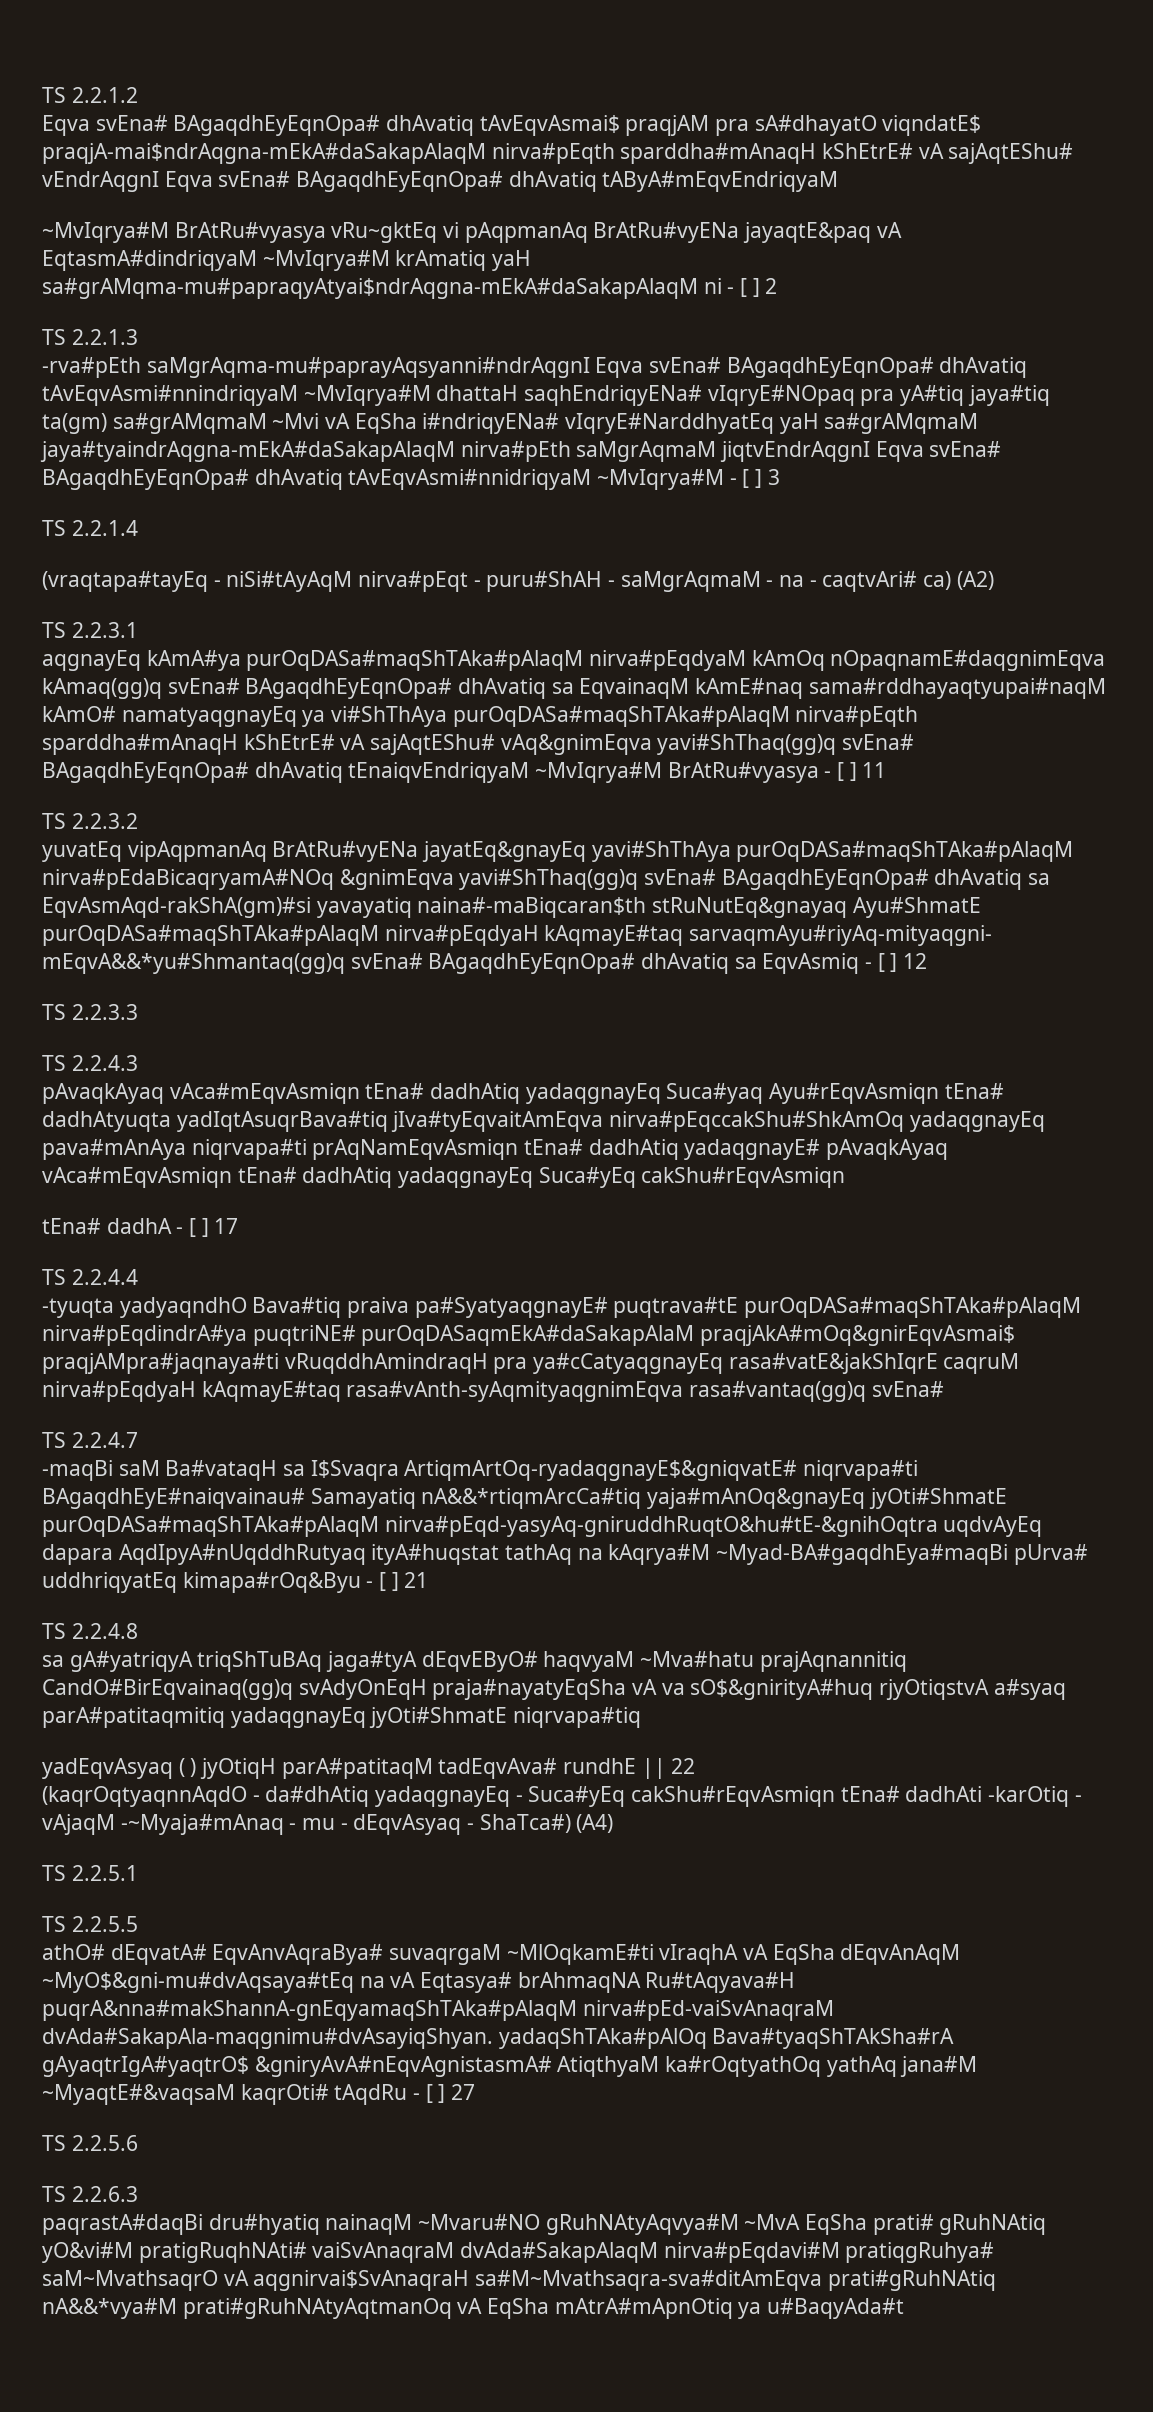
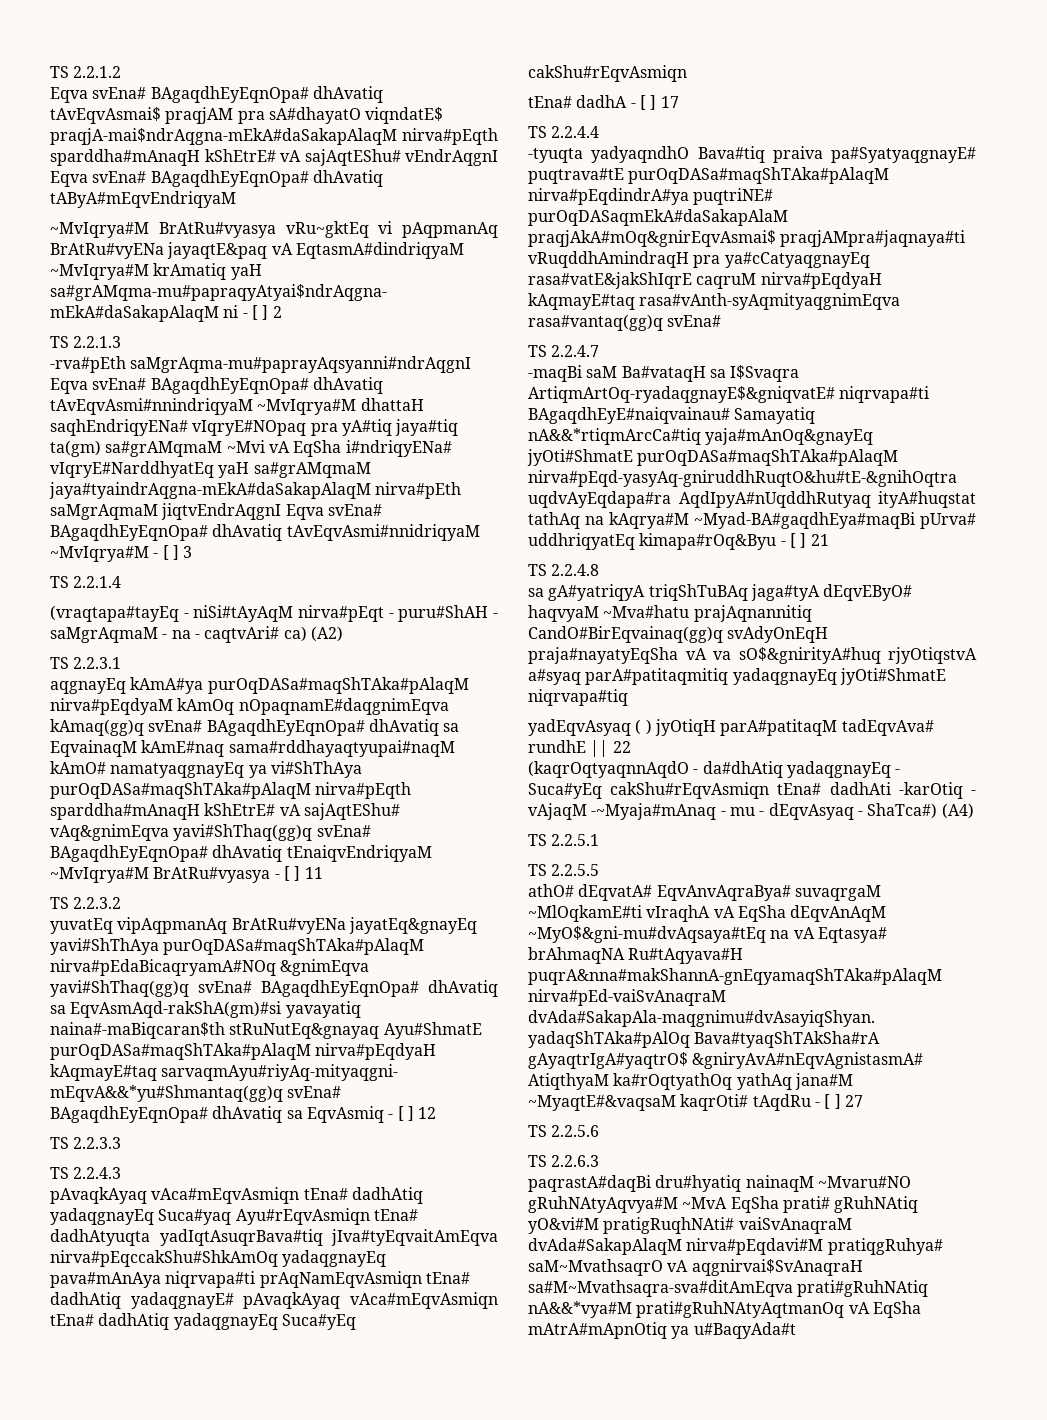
[943,1516,1043,1537] [42,1544,113,1565] uqdvAyEq dapara -> [528,491,671,508] uqdvAyEqdapa#ra

